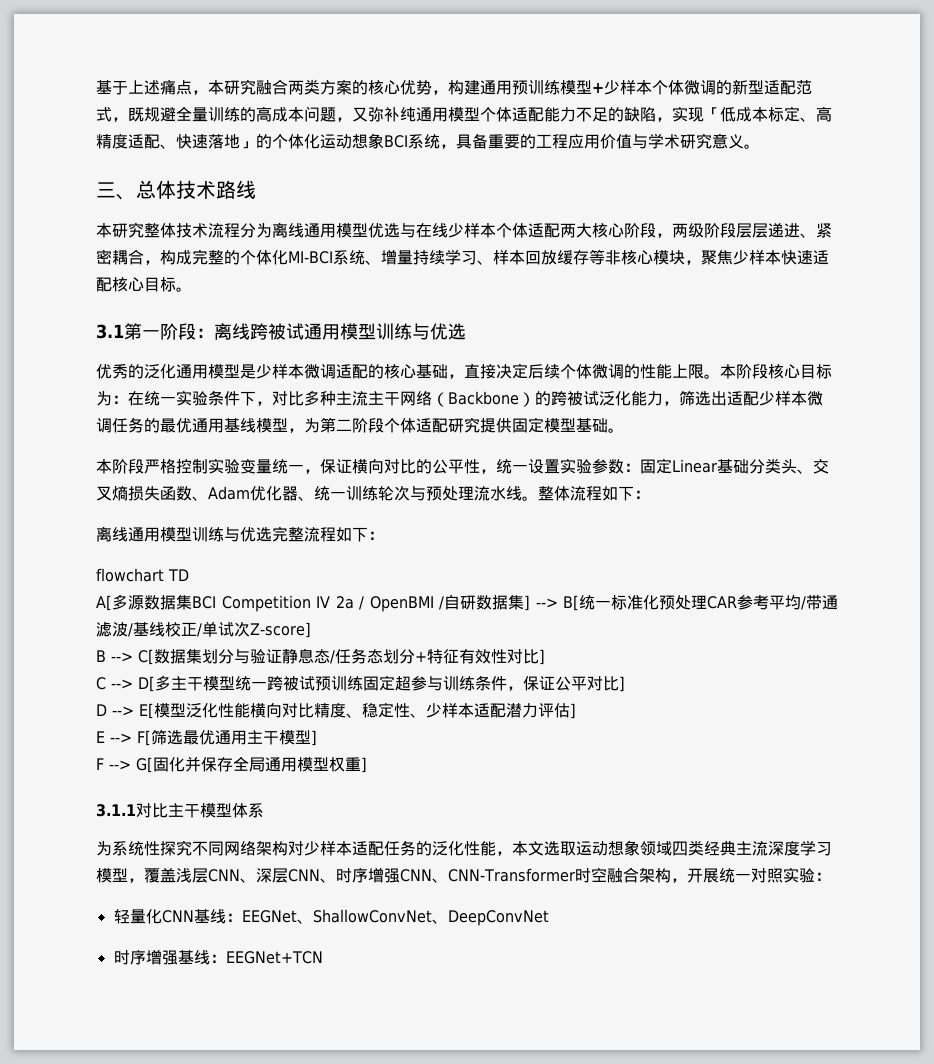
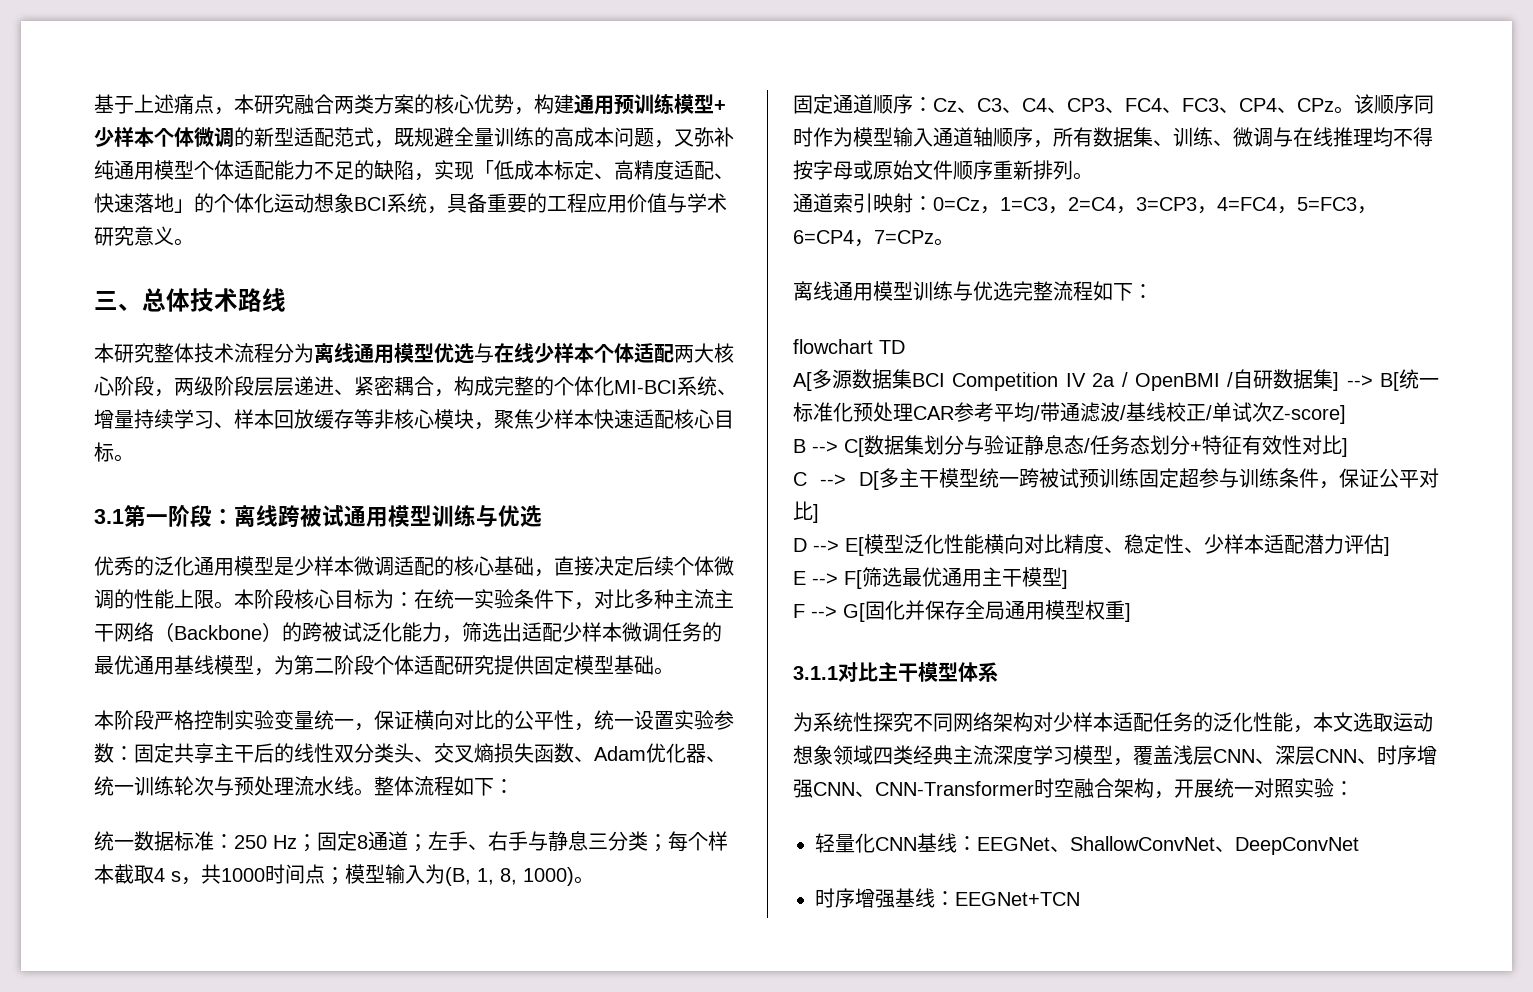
[672,459,749,474] Linear基础 -> [174,743,354,764] 共享主干后的线性双
(650, 494) none -> [94,831,728,852] [94,864,594,886] [793,94,1434,114] [793,127,1433,148] [793,160,1093,180] [793,193,1377,214] [793,230,954,247] // 统一数据标准：250 Hz；固定8通道；左手、右手与静息三分类；每个样本截取4 s，共1000时间点；模型输入为(B, 1, 8, 1000)。 // 固定通道顺序：Cz、C3、C4、CP3、FC4、FC3、CP4、CPz。该顺序同时作为模型输入通道轴顺序，所有数据集、训练、微调与在线推理均不得按字母或原始文件顺序重新排列。 // 通道索引映射：0=Cz，1=C3，2=C4，3=CP3，4=FC4，5=FC3，6=CP4，7=CPz。

